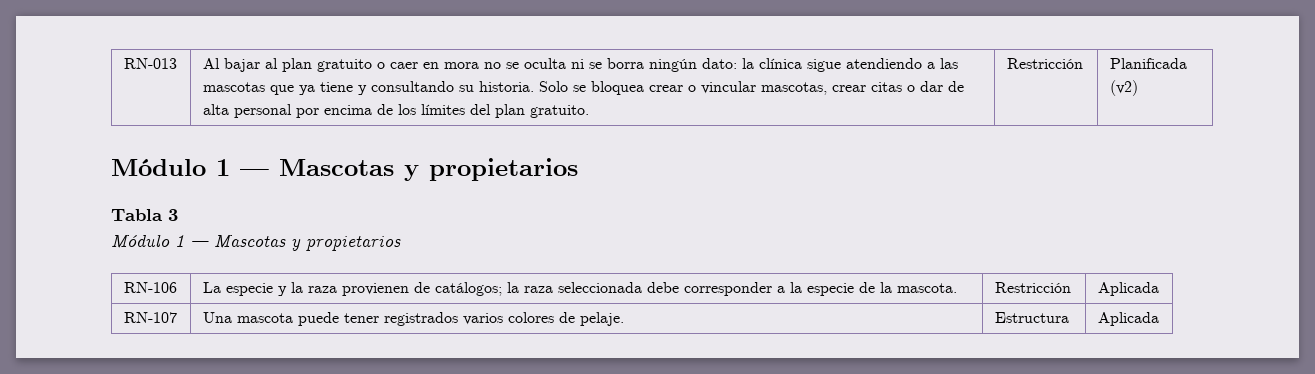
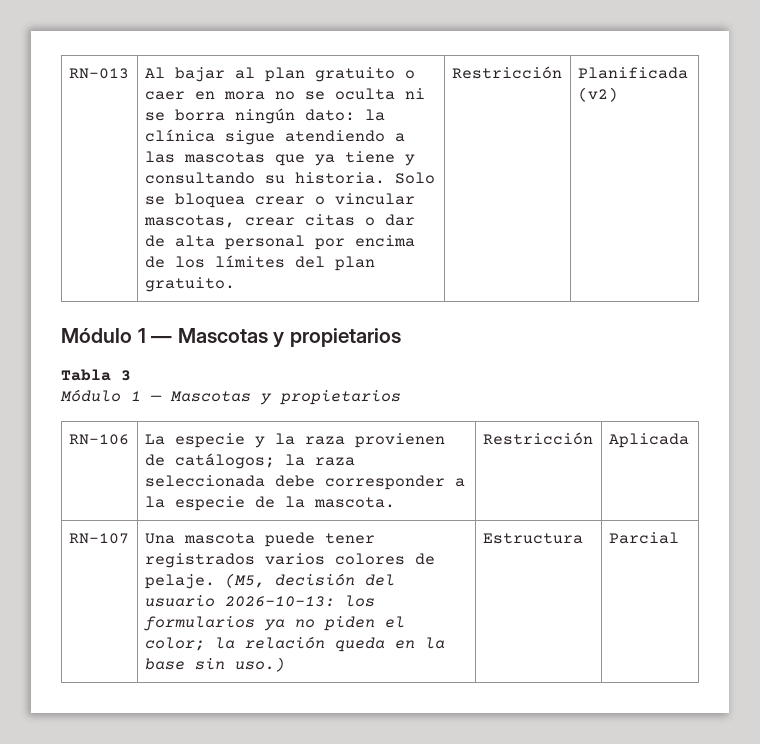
(624, 319) none -> [224,573,395,588] [144,595,375,607] [143,616,405,631] [144,636,445,652] [144,657,285,672] (M5, decisión del usuario 2026-10-13: los formularios ya no piden el color; la relación queda en la base sin uso.)
[1097,312,1159,326] Aplicada -> [608,532,679,544] Parcial

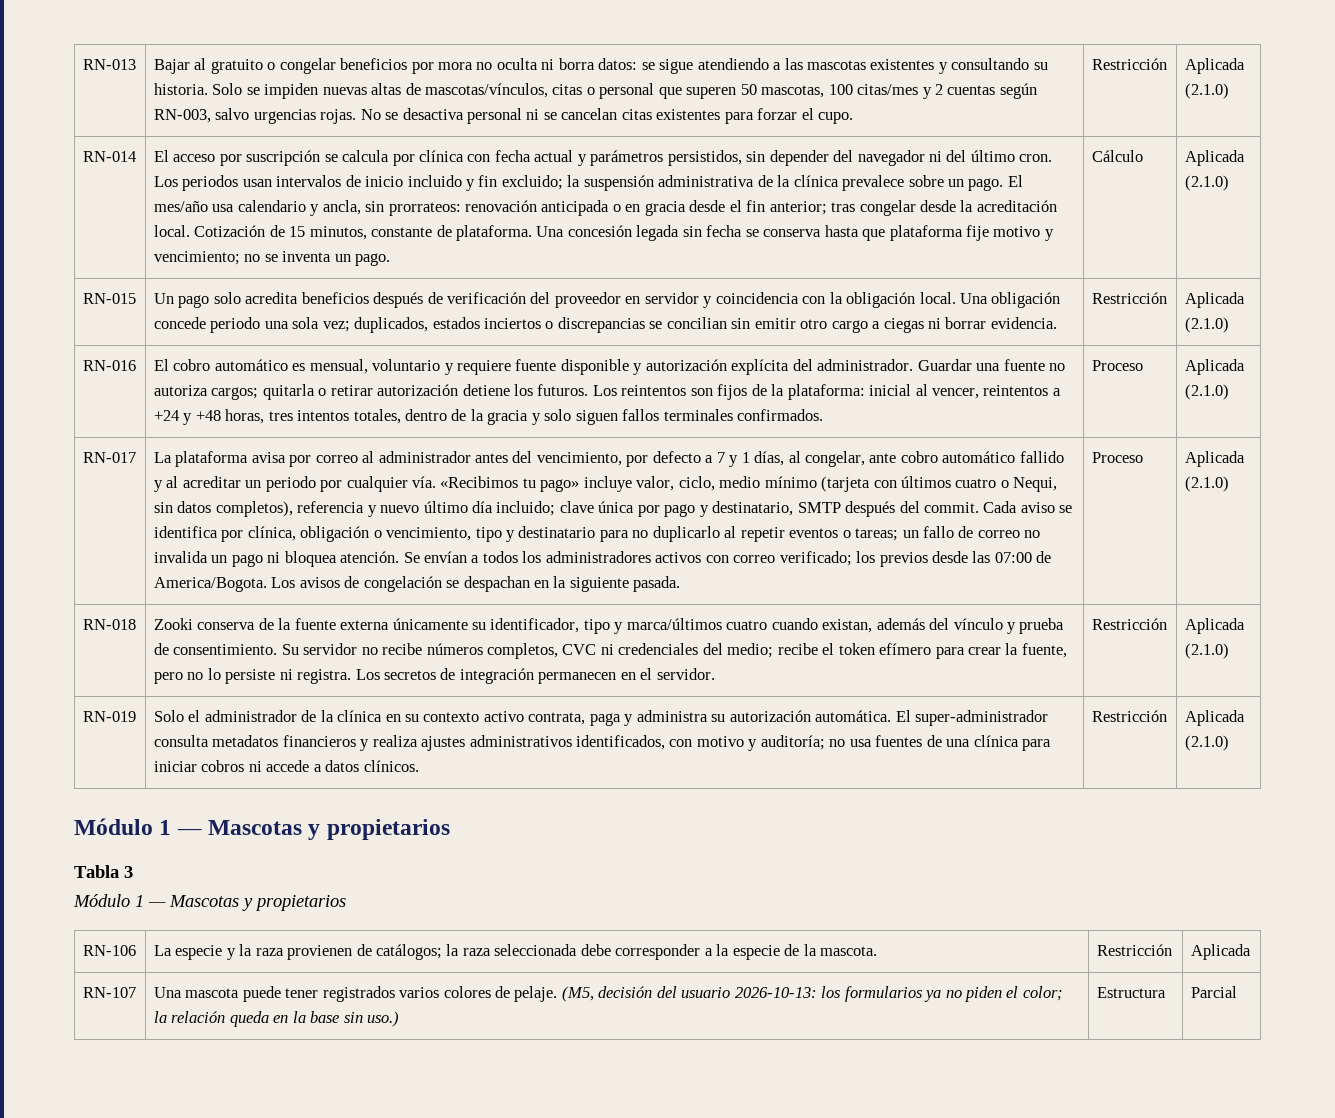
[144,67,415,82] [144,91,215,100] Al bajar al plan gratuito o caer en -> [153,58,434,74] Bajar al gratuito o congelar beneficios por
[304,91,325,100] se -> (493, 66) none
[144,108,385,124] [144,129,215,142] se borra ningún dato: la clínica -> [558,58,655,70] borra datos: se
[274,151,395,166] que ya tiene -> [870,59,935,70] existentes
[174,193,415,208] [143,214,415,228] [144,235,415,250] [144,255,375,271] [144,277,235,292] [451,66,562,79] [577,67,688,79] [577,87,618,102] bloquea crear o vincular mascotas, crear citas o dar de alta personal por encima de los límites del plan gratuito. | Restricción | Planificada (v2) -> [264,83,1037,99] [153,108,854,124] [1091,58,1167,70] [1184,58,1245,74] [1184,83,1229,99] [82,151,136,162] [153,150,1053,166] [153,175,1023,191] [153,200,1057,216] [153,225,1054,241] [153,251,391,266] [1091,150,1143,162] [1184,150,1245,166] [1184,175,1229,191] [82,293,136,304] [153,292,1061,308] [153,317,1057,333] [1091,292,1167,304] [1184,292,1245,308] [1184,317,1229,333] [82,360,136,371] [153,359,1065,375] [153,384,1061,400] [153,409,824,425] [1091,360,1143,371] [1184,359,1245,375] [1184,384,1229,400] [82,452,136,463] [153,451,1064,467] [153,476,1058,492] [153,501,1073,517] [153,526,1041,542] [153,551,1052,567] [153,576,681,592] [1091,452,1143,463] [1184,451,1245,467] [1184,476,1229,492] [82,619,136,630] [153,618,1065,634] [153,643,1067,659] [153,668,715,684] [1091,618,1167,630] [1184,618,1245,634] [1184,643,1229,659] [82,711,136,722] [153,710,1048,726] [153,735,1051,751] [153,760,419,772] [1091,710,1167,722] [1184,710,1245,726] [1184,735,1229,751] impiden nuevas altas de mascotas/vínculos, citas o personal que superen 50 mascotas, 100 citas/mes y 2 cuentas según RN-003, salvo urgencias rojas. No se desactiva personal ni se cancelan citas existentes para forzar el cupo. | Restricción | Aplicada (2.1.0) // RN-014 | El acceso por suscripción se calcula por clínica con fecha actual y parámetros persistidos, sin depender del navegador ni del último cron. Los periodos usan intervalos de inicio incluido y fin excluido; la suspensión administrativa de la clínica prevalece sobre un pago. El mes/año usa calendario y ancla, sin prorrateos: renovación anticipada o en gracia desde el fin anterior; tras congelar desde la acreditación local. Cotización de 15 minutos, constante de plataforma. Una concesión legada sin fecha se conserva hasta que plataforma fije motivo y vencimiento; no se inventa un pago. | Cálculo | Aplicada (2.1.0) // RN-015 | Un pago solo acredita beneficios después de verificación del proveedor en servidor y coincidencia con la obligación local. Una obligación concede periodo una sola vez; duplicados, estados inciertos o discrepancias se concilian sin emitir otro cargo a ciegas ni borrar evidencia. | Restricción | Aplicada (2.1.0) // RN-016 | El cobro automático es mensual, voluntario y requiere fuente disponible y autorización explícita del administrador. Guardar una fuente no autoriza cargos; quitarla o retirar autorización detiene los futuros. Los reintentos son fijos de la plataforma: inicial al vencer, reintentos a +24 y +48 horas, tres intentos totales, dentro de la gracia y solo siguen fallos terminales confirmados. | Proceso | Aplicada (2.1.0) // RN-017 | La plataforma avisa por correo al administrador antes del vencimiento, por defecto a 7 y 1 días, al congelar, ante cobro automático fallido y al acreditar un periodo por cualquier vía. «Recibimos tu pago» incluye valor, ciclo, medio mínimo (tarjeta con últimos cuatro o Nequi, sin datos completos), referencia y nuevo último día incluido; clave única por pago y destinatario, SMTP después del commit. Cada aviso se identifica por clínica, obligación o vencimiento, tipo y destinatario para no duplicarlo al repetir eventos o tareas; un fallo de correo no invalida un pago ni bloquea atención. Se envían a todos los administradores activos con correo verificado; los previos desde las 07:00 de America/Bogota. Los avisos de congelación se despachan en la siguiente pasada. | Proceso | Aplicada (2.1.0) // RN-018 | Zooki conserva de la fuente externa únicamente su identificador, tipo y marca/últimos cuatro cuando existan, además del vínculo y prueba de consentimiento. Su servidor no recibe números completos, CVC ni credenciales del medio; recibe el token efímero para crear la fuente, pero no lo persiste ni registra. Los secretos de integración permanecen en el servidor. | Restricción | Aplicada (2.1.0) // RN-019 | Solo el administrador de la clínica en su contexto activo contrata, paga y administra su autorización automática. El super-administrador consulta metadatos financieros y realiza ajustes administrativos identificados, con motivo y auditoría; no usa fuentes de una clínica para iniciar cobros ni accede a datos clínicos. | Restricción | Aplicada (2.1.0)

